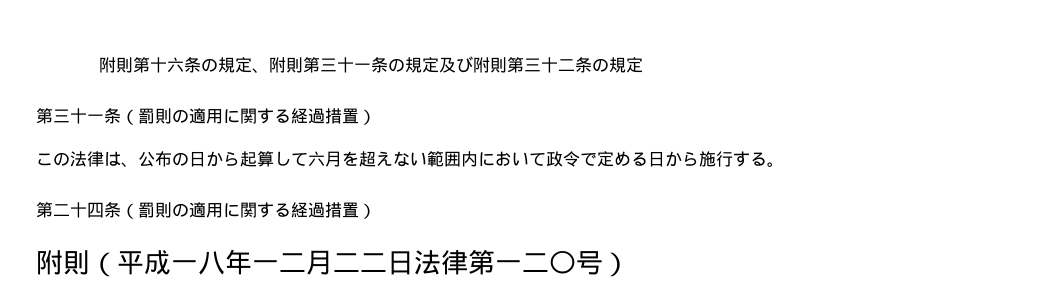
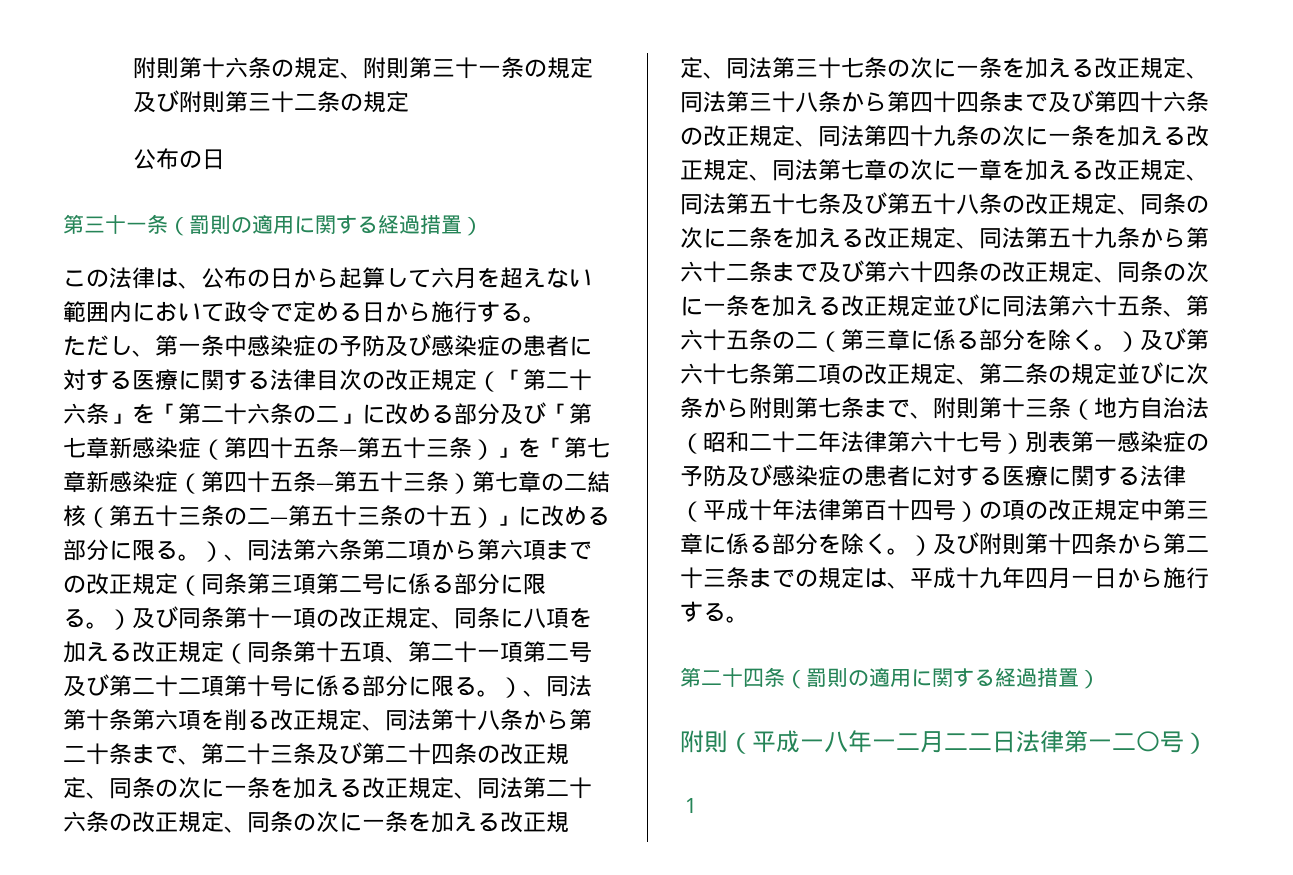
(643, 65) none -> [132,148,225,170] // 公布の日
(784, 164) none -> [63,334,592,357] [63,369,592,392] [63,402,592,425] [63,437,610,460] [63,471,610,494] [63,505,610,528] [63,539,592,562] [63,573,546,596] [63,606,592,630] [63,641,592,664] [63,674,592,698] [63,709,592,731] [63,742,569,765] [63,777,592,799] [63,811,569,833] [680,57,1209,79] [680,90,1209,113] [680,125,1209,147] [680,159,1209,181] [680,192,1209,215] [680,227,1209,249] [680,260,1209,283] [680,294,1209,317] [680,328,1209,352] [680,362,1209,385] [680,397,1209,420] [680,431,1209,454] [680,464,1186,487] [680,499,1209,522] [680,532,1209,556] [680,567,1209,589] [680,601,749,623] // ただし、第一条中感染症の予防及び感染症の患者に対する医療に関する法律目次の改正規定（「第二十六条」を「第二十六条の二」に改める部分及び「第七章新感染症（第四十五条―第五十三条）」を「第七章新感染症（第四十五条―第五十三条）第七章の二結核（第五十三条の二―第五十三条の十五）」に改める部分に限る。）、同法第六条第二項から第六項までの改正規定（同条第三項第二号に係る部分に限る。）及び同条第十一項の改正規定、同条に八項を加える改正規定（同条第十五項、第二十一項第二号及び第二十二項第十号に係る部分に限る。）、同法第十条第六項を削る改正規定、同法第十八条から第二十条まで、第二十三条及び第二十四条の改正規定、同条の次に一条を加える改正規定、同法第二十六条の改正規定、同条の次に一条を加える改正規定、同法第三十七条の次に一条を加える改正規定、同法第三十八条から第四十四条まで及び第四十六条の改正規定、同法第四十九条の次に一条を加える改正規定、同法第七章の次に一章を加える改正規定、同法第五十七条及び第五十八条の改正規定、同条の次に二条を加える改正規定、同法第五十九条から第六十二条まで及び第六十四条の改正規定、同条の次に一条を加える改正規定並びに同法第六十五条、第六十五条の二（第三章に係る部分を除く。）及び第六十七条第二項の改正規定、第二条の規定並びに次条から附則第七条まで、附則第十三条（地方自治法（昭和二十二年法律第六十七号）別表第一感染症の予防及び感染症の患者に対する医療に関する法律（平成十年法律第百十四号）の項の改正規定中第三章に係る部分を除く。）及び附則第十四条から第二十三条までの規定は、平成十九年四月一日から施行する。
(630, 264) none -> [680,797,701,813] // １

